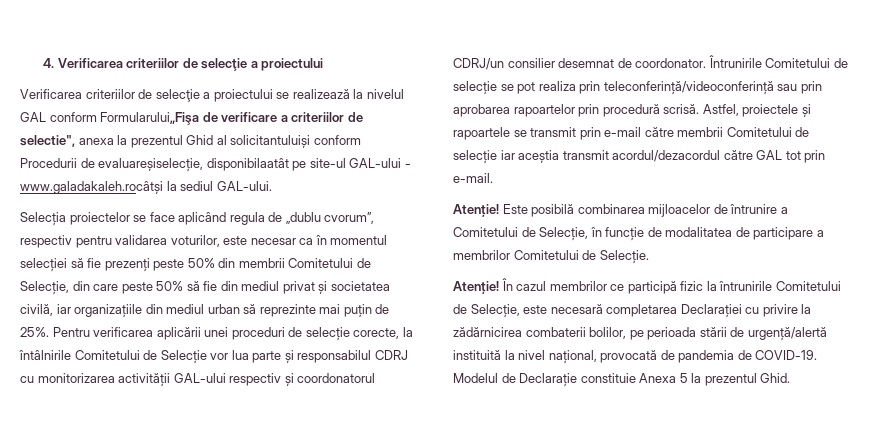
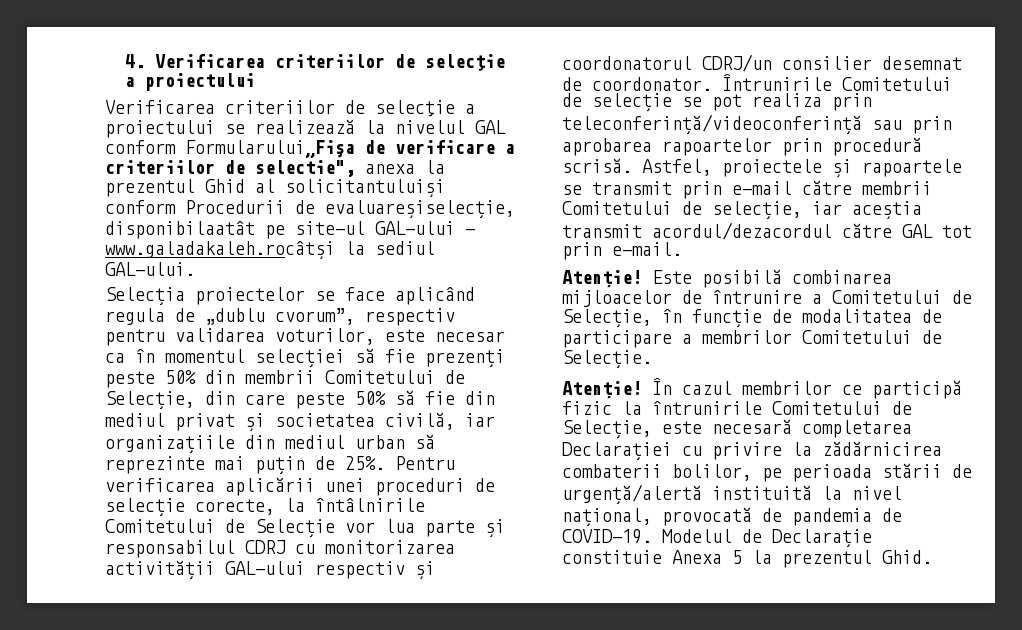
[453,150,497,164] selecție -> [712,201,802,220] selecție,

